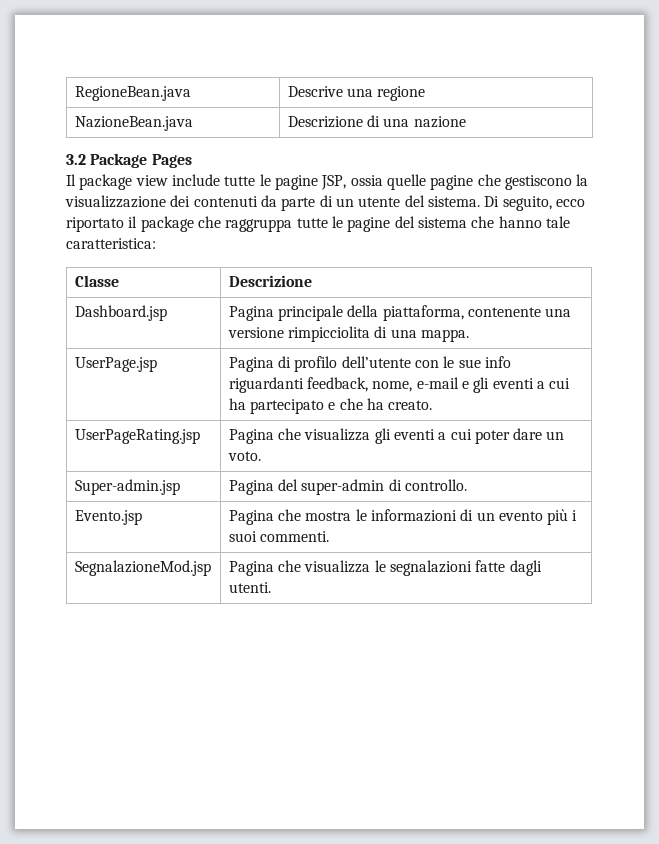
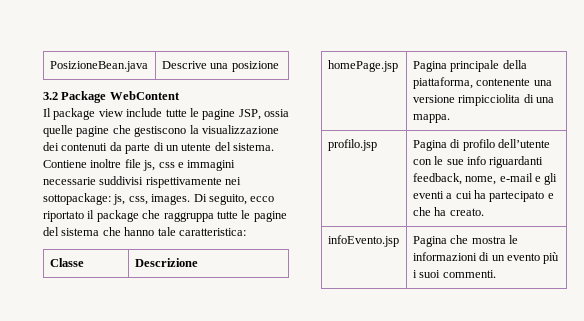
[74,86,191,101] RegioneBean.java -> [49,61,148,72] PosizioneBean.java
[377,86,426,101] [74,116,193,131] [287,115,466,128] regione // NazioneBean.java | Descrizione di una nazione -> [231,61,279,72] posizione
[151,154,192,168] Pages -> [109,91,180,100] WebContent
(480, 201) none -> [43,159,236,171] [43,176,242,188] [43,193,191,205] Contiene inoltre file js, css e immagini necessarie suddivisi rispettivamente nei sottopackage: js, css, images.
[74,305,167,321] Dashboard.jsp -> [327,60,398,72] homePage.jsp
[74,357,157,372] UserPage.jsp -> [327,139,377,151] profilo.jsp
[74,429,200,444] [228,428,565,444] [227,451,261,461] [74,479,180,495] [228,479,467,495] [74,510,142,525] UserPageRating.jsp | Pagina che visualizza gli eventi a cui poter dare un voto. // Super-admin.jsp | Pagina del super-admin di controllo. // Evento.jsp -> [327,235,399,247] infoEvento.jsp
[74,560,211,576] [228,560,542,576] [228,582,271,593] // SegnalazioneMod.jsp | Pagina che visualizza le segnalazioni fatte dagli utenti. -> (496, 274) none

